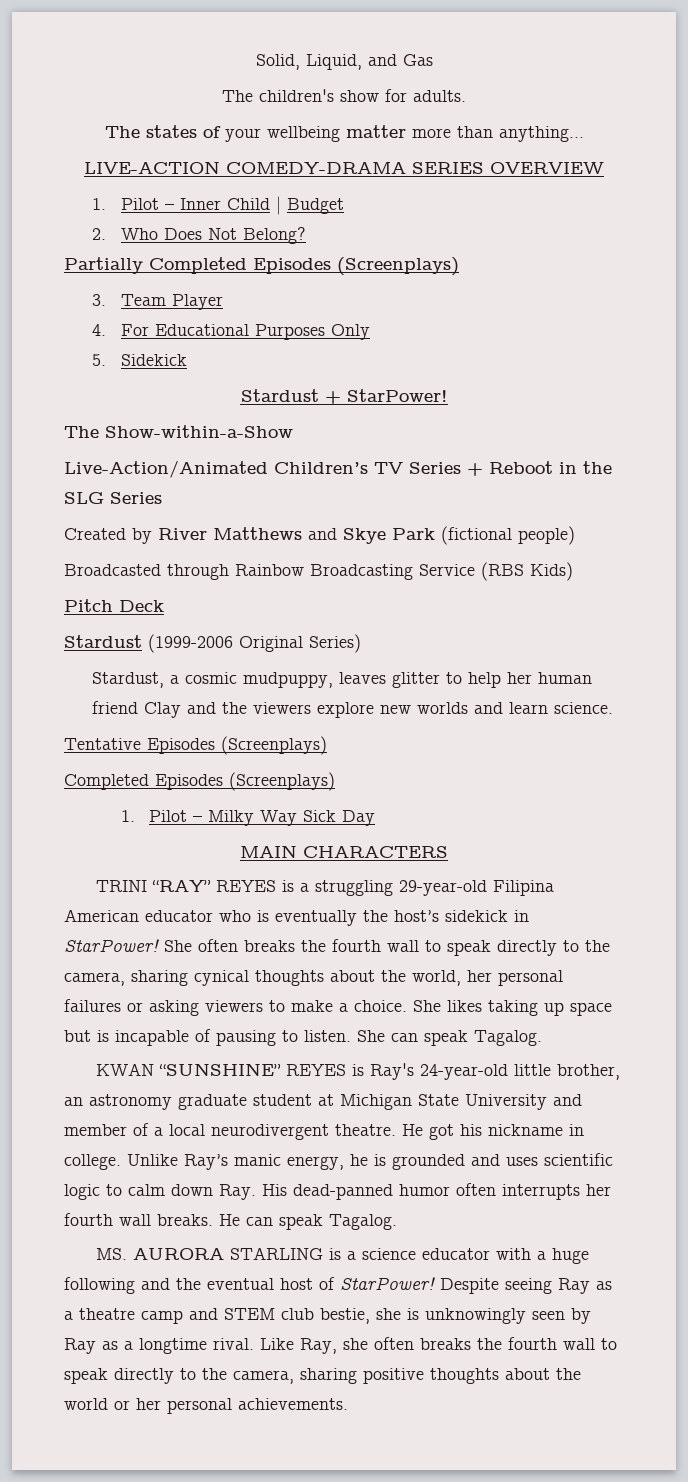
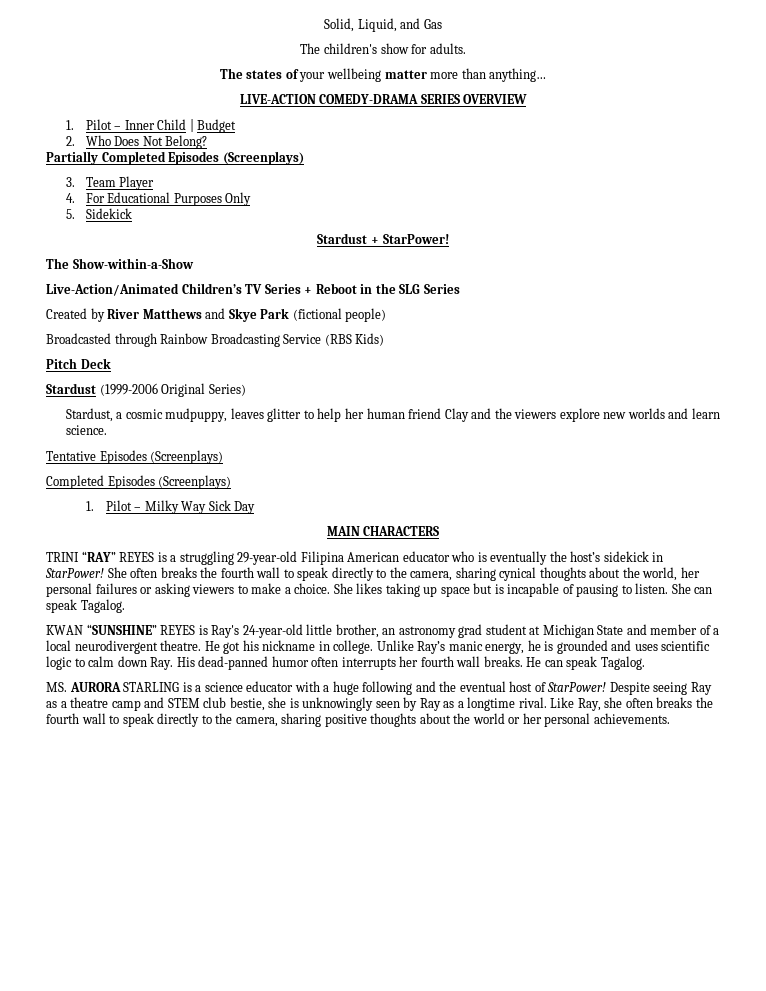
[178,1094,247,1110] graduate -> [458,624,483,638] grad
[465,1094,547,1110] University -> (624, 630) none

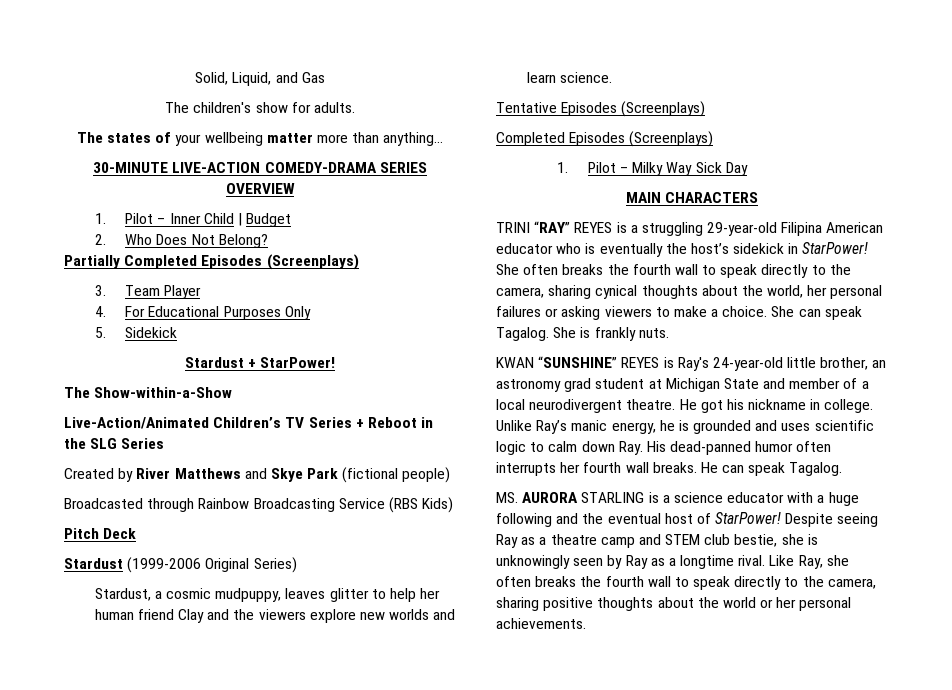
(547, 75) none -> [93,162,169,173] 30-MINUTE
[356,583,713,597] [46,599,125,613] likes taking up space but is incapable of pausing to listen. She can speak Tagalog. -> [798,306,862,320] [496,327,669,341] can speak Tagalog. She is frankly nuts.

